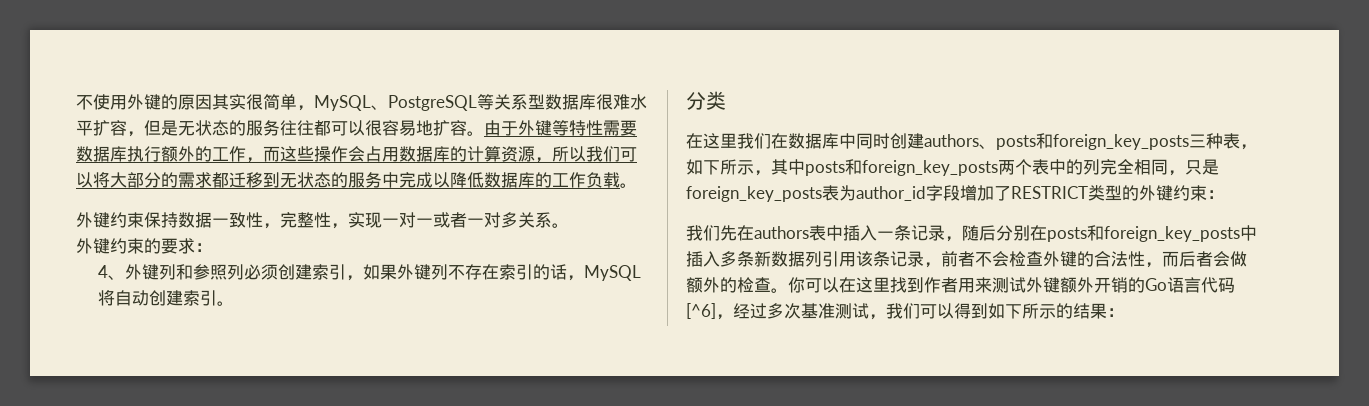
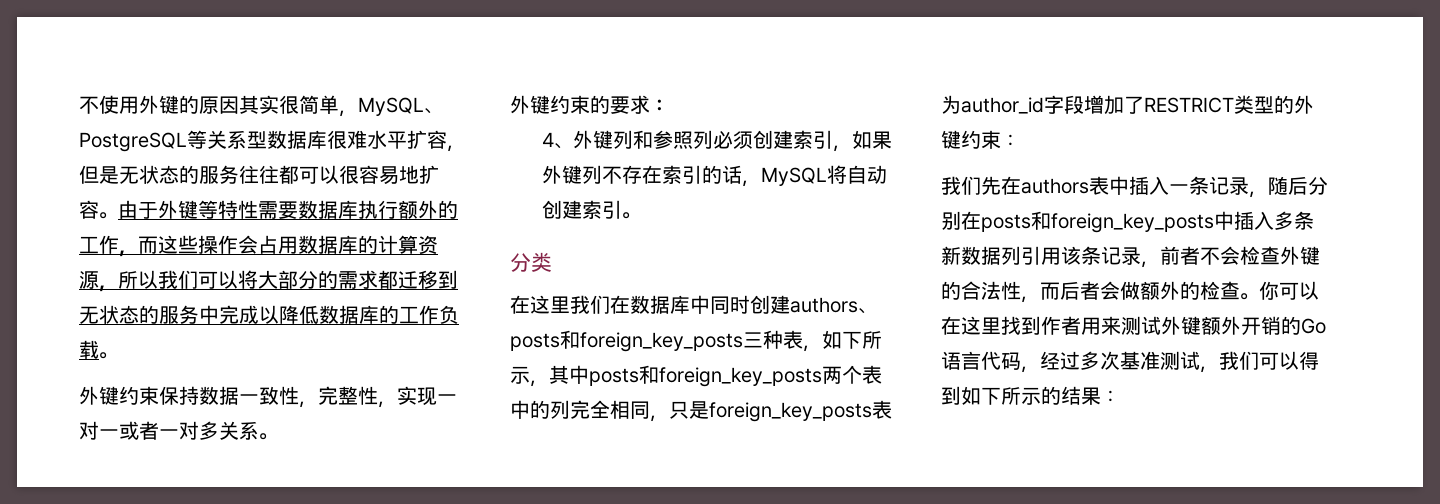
[686,303,716,319] [^6] -> (1021, 361) none

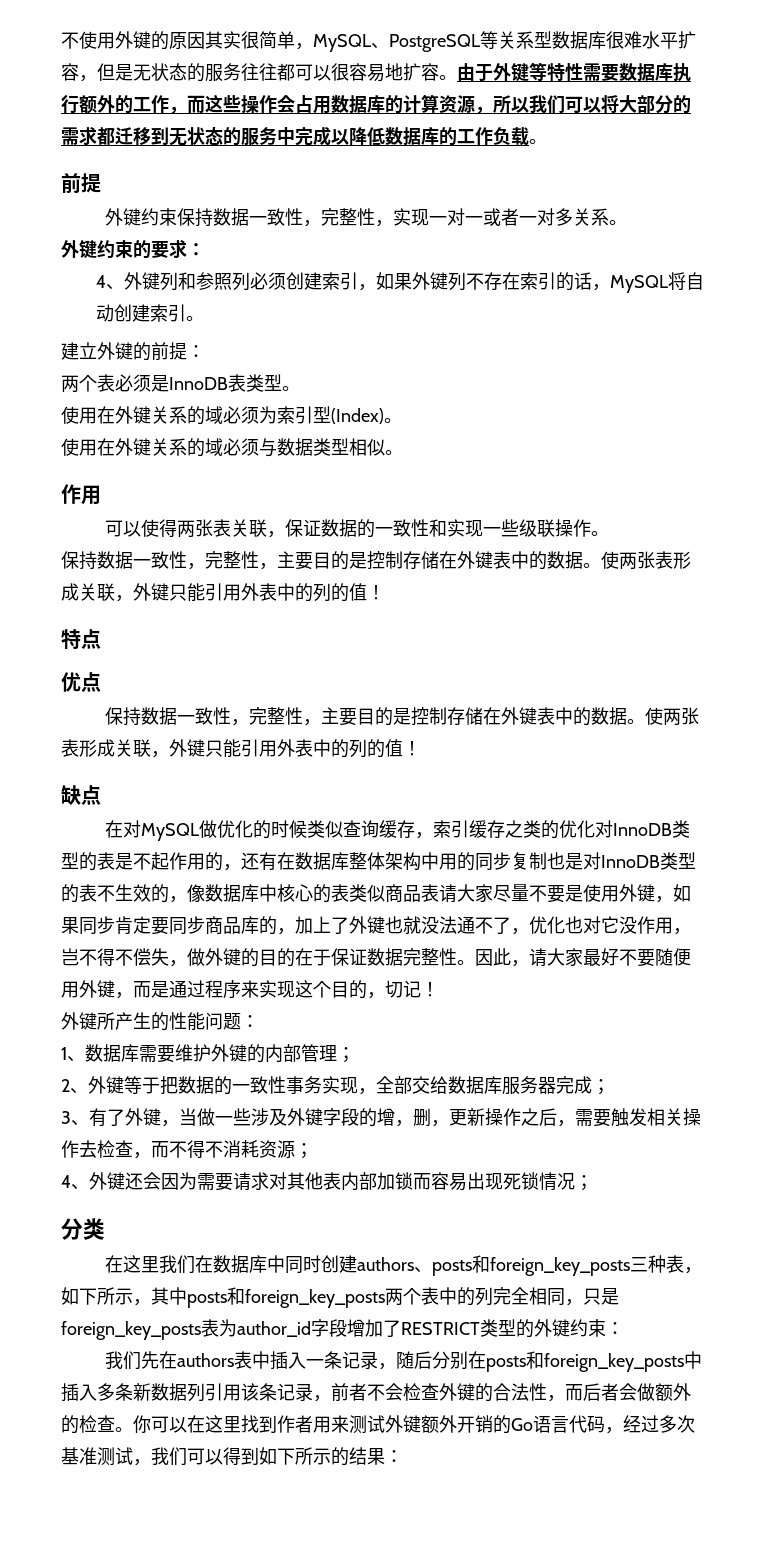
(118, 355) none -> [61,173,101,194] // 前提
(641, 215) none -> [61,342,205,361] [61,374,300,392] [61,406,402,425] [61,438,403,457] [61,484,101,505] [104,519,609,538] [61,551,691,570] [61,583,385,602] [61,629,101,650] [61,672,101,692] [104,707,699,726] [61,739,421,758] [61,785,101,805] [104,820,690,841] [61,852,696,871] [61,884,691,903] [61,916,691,935] [61,948,691,967] [61,980,439,999] [61,1012,259,1031] [61,1044,355,1063] [61,1076,610,1095] [61,1108,701,1127] [61,1140,313,1159] [61,1172,593,1191] // 建立外键的前提： // 两个表必须是InnoDB表类型。 // 使用在外键关系的域必须为索引型(Index)。 // 使用在外键关系的域必须与数据类型相似。 // 作用 // 可以使得两张表关联，保证数据的一致性和实现一些级联操作。 // 保持数据一致性，完整性，主要目的是控制存储在外键表中的数据。使两张表形成关联，外键只能引用外表中的列的值！ // 特点 // 优点 // 保持数据一致性，完整性，主要目的是控制存储在外键表中的数据。使两张表形成关联，外键只能引用外表中的列的值！ // 缺点 // 在对MySQL做优化的时候类似查询缓存，索引缓存之类的优化对InnoDB类型的表是不起作用的，还有在数据库整体架构中用的同步复制也是对InnoDB类型的表不生效的，像数据库中核心的表类似商品表请大家尽量不要是使用外键，如果同步肯定要同步商品库的，加上了外键也就没法通不了，优化也对它没作用，岂不得不偿失，做外键的目的在于保证数据完整性。因此，请大家最好不要随便用外键，而是通过程序来实现这个目的，切记！ // 外键所产生的性能问题： // 1、数据库需要维护外键的内部管理； // 2、外键等于把数据的一致性事务实现，全部交给数据库服务器完成； // 3、有了外键，当做一些涉及外键字段的增，删，更新操作之后，需要触发相关操作去检查，而不得不消耗资源； // 4、外键还会因为需要请求对其他表内部加锁而容易出现死锁情况；

